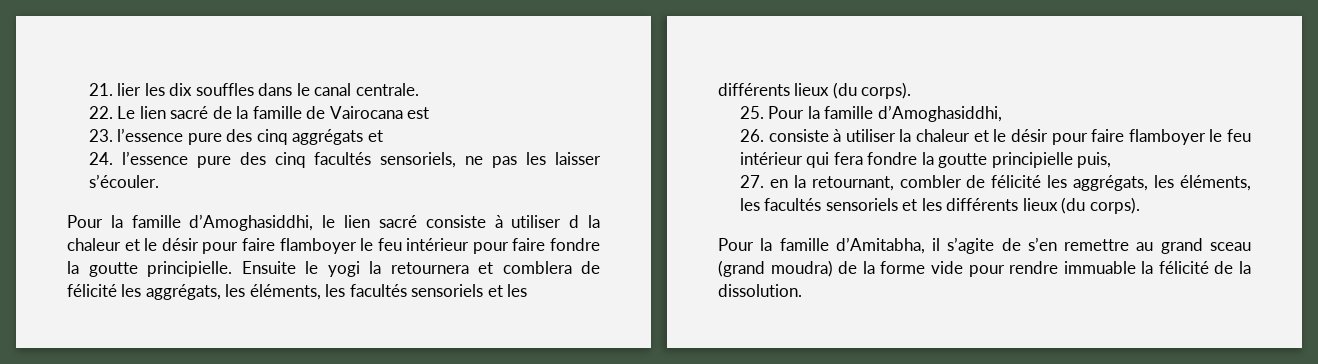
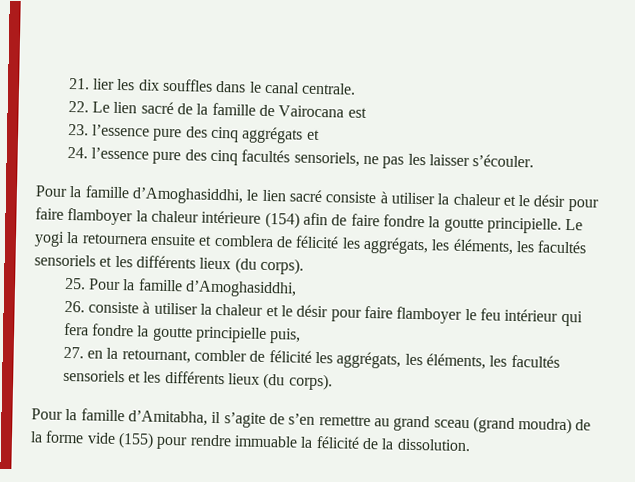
[569,215,600,228] [67,238,509,254] d la chaleur et le désir pour faire flamboyer le feu intérieur pour -> [437,193,599,212] [35,207,348,229] la chaleur et le désir pour faire flamboyer la chaleur intérieure (154) afin de
[241,261,318,274] Ensuite le -> [565,218,584,231] Le
(469, 268) none -> [149,233,196,246] ensuite
(963, 267) none -> [117,432,154,449] (155)

